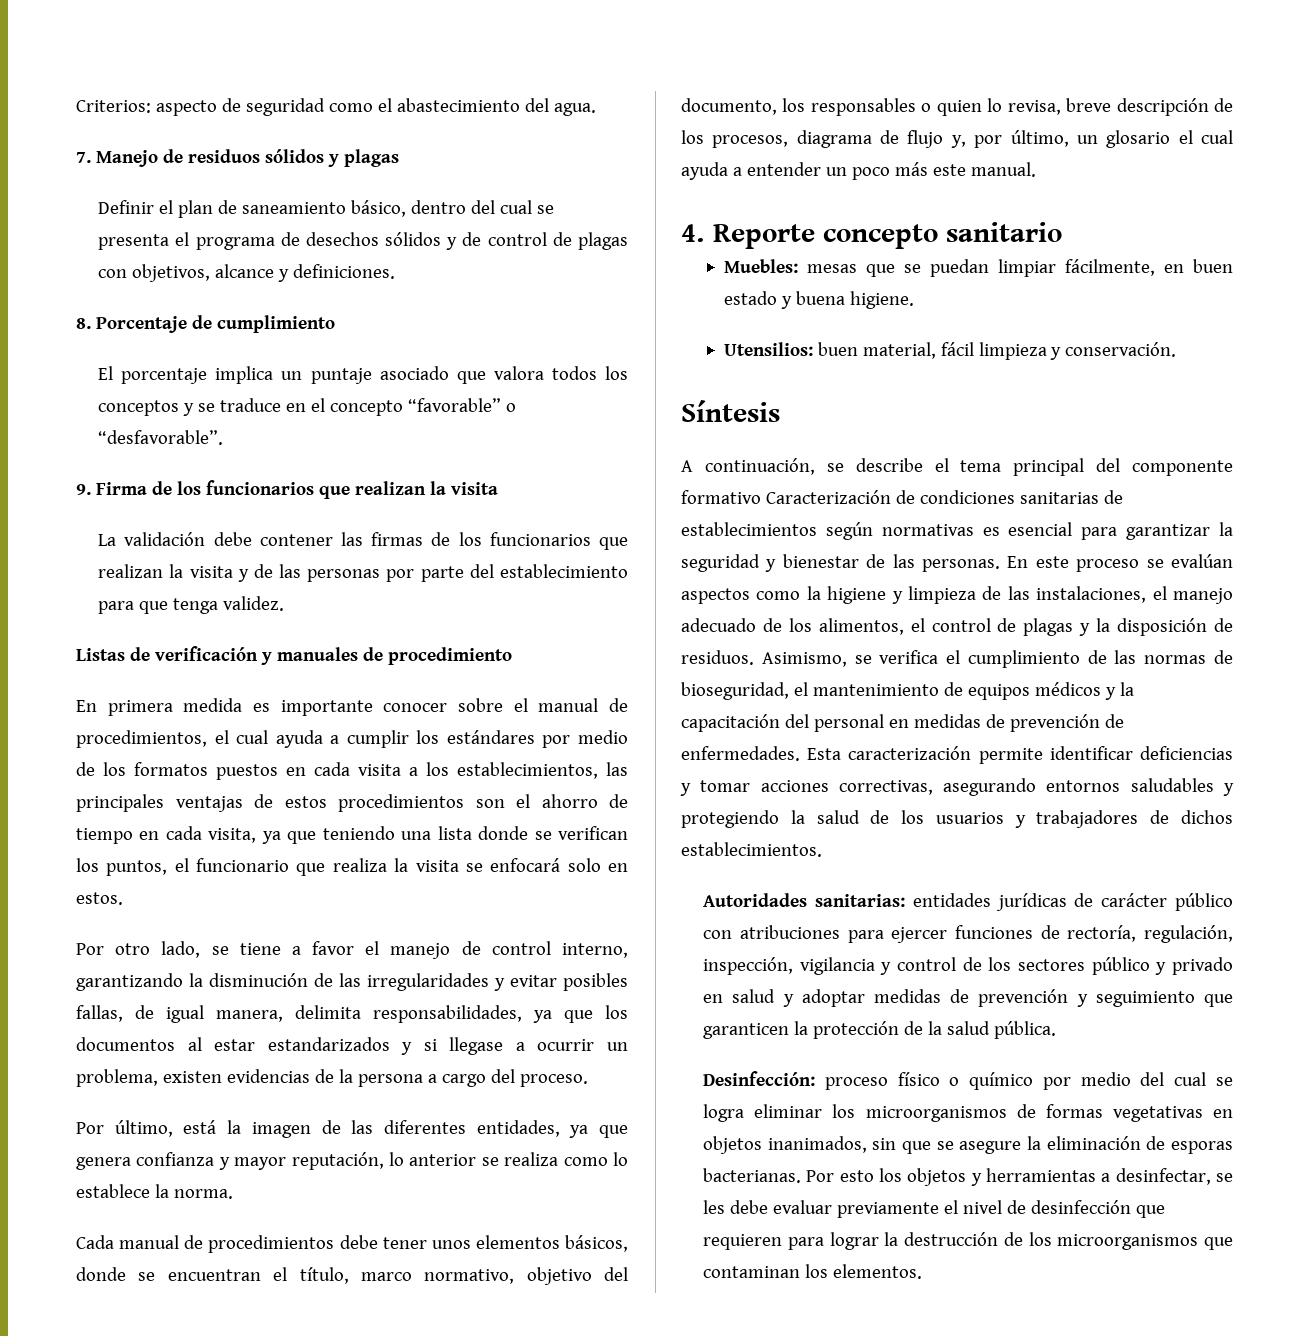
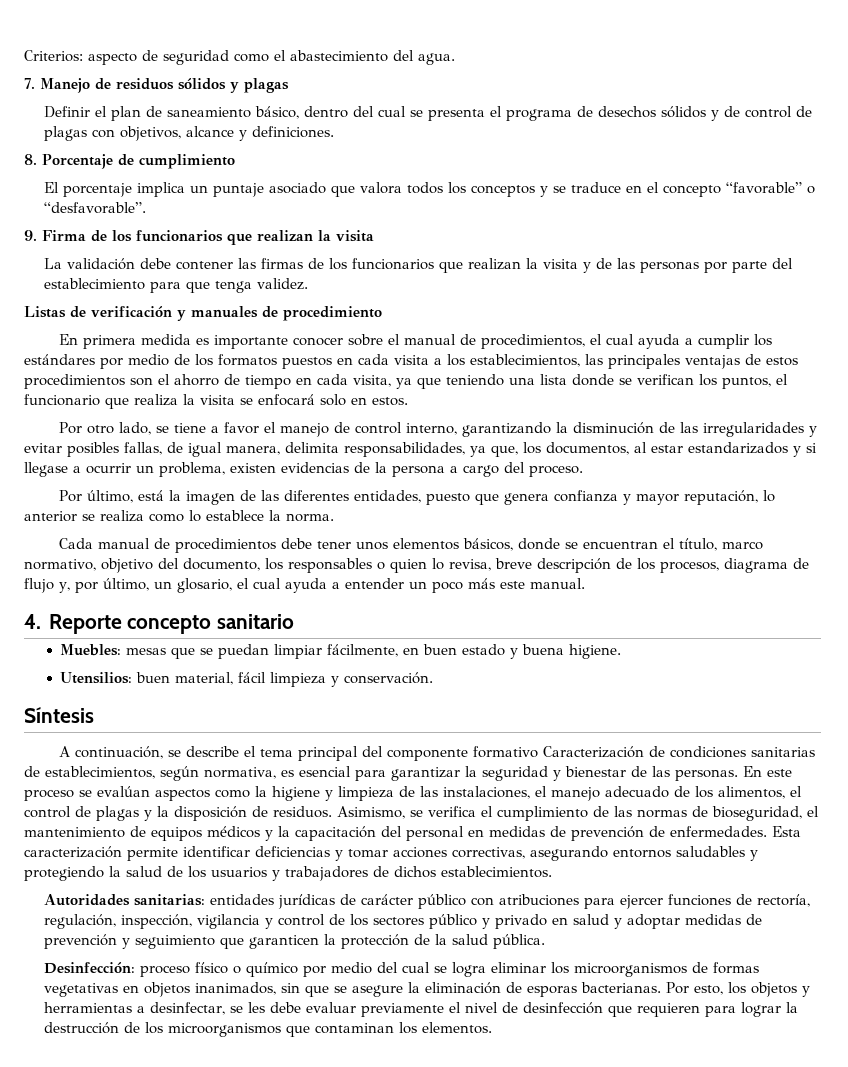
[564,1005,628,1023] [76,1037,175,1051] que los documentos -> [491,442,629,457] que, los documentos,
[569,1125,589,1138] ya -> [425,493,470,505] puesto
[1106,130,1171,148] glosario -> [176,578,232,593] glosario,
[681,522,974,540] establecimientos según normativas -> [45,766,276,781] establecimientos, según normativa,
[839,1170,874,1182] esto -> [693,985,723,995] esto,

